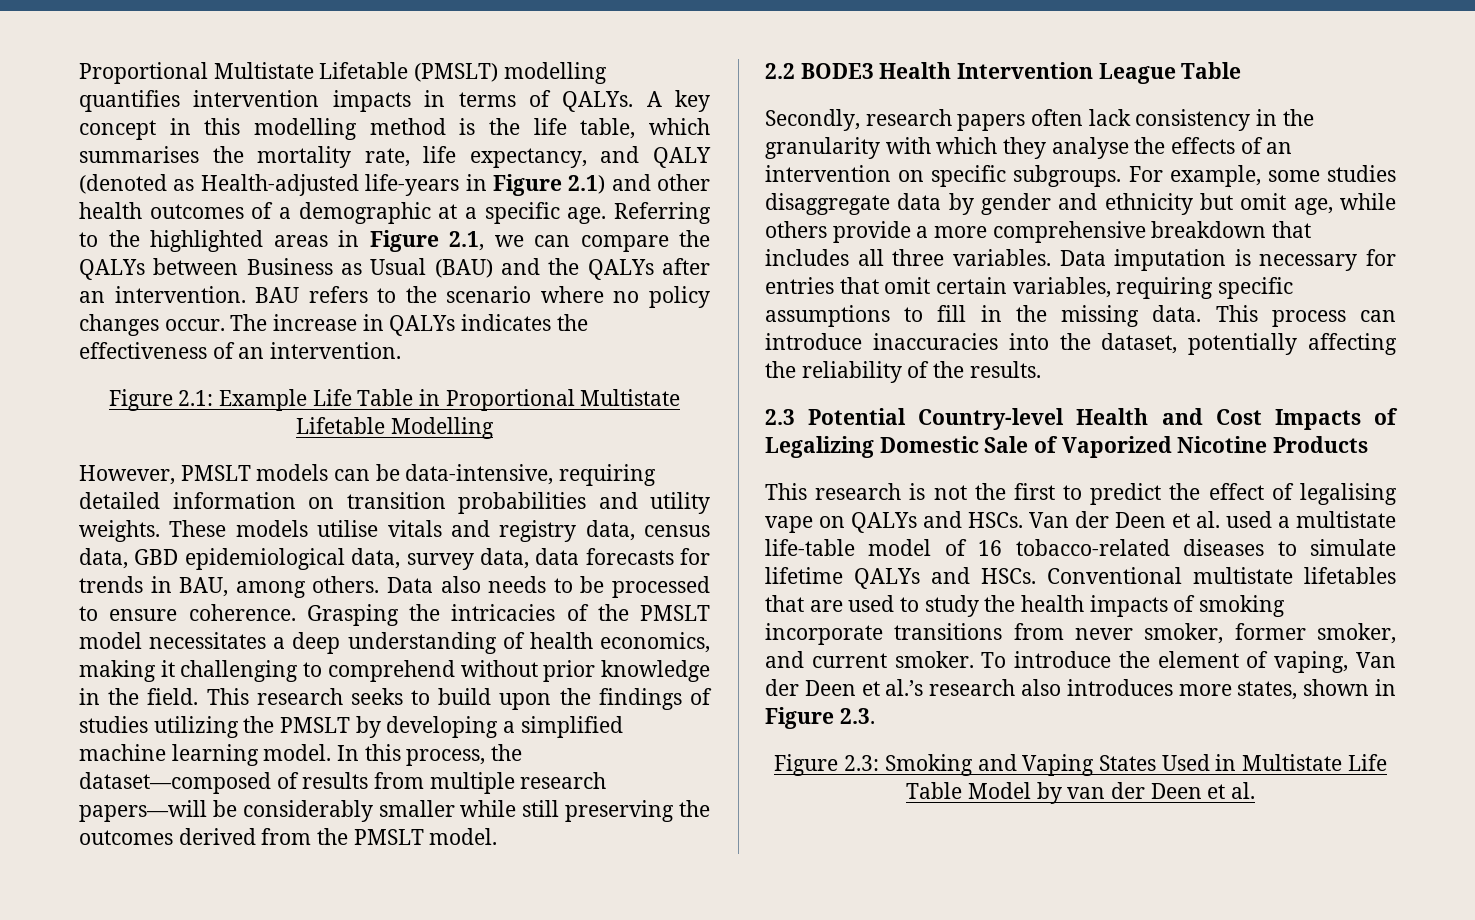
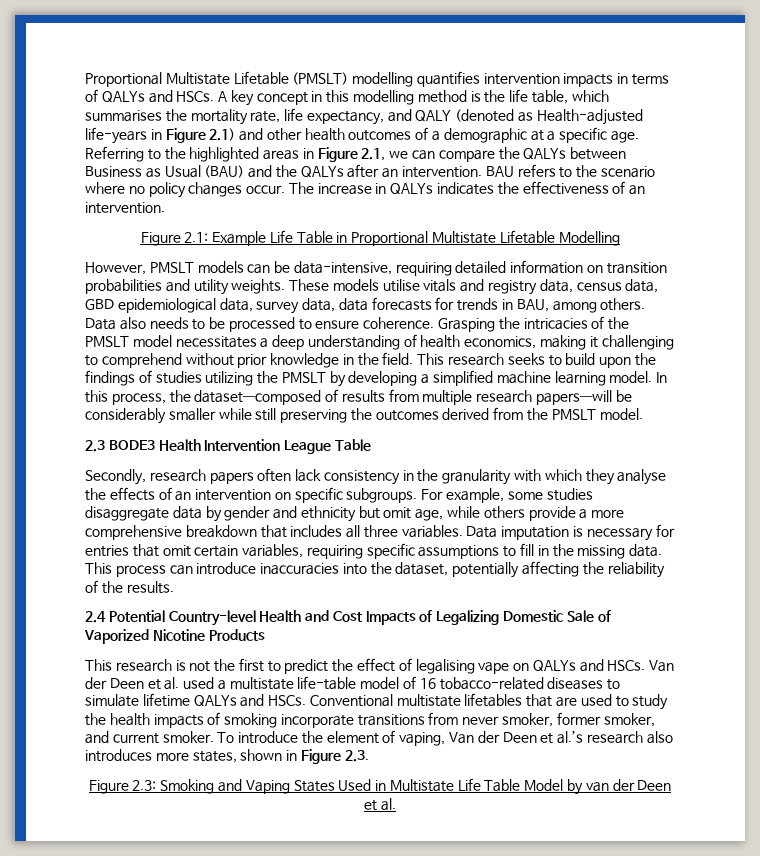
[562,91,634,112] QALYs. -> [101,90,215,103] QALYs and HSCs.
[765,63,795,79] 2.2 -> [85,440,105,452] 2.3
[765,409,795,425] 2.3 -> [85,611,106,623] 2.4

